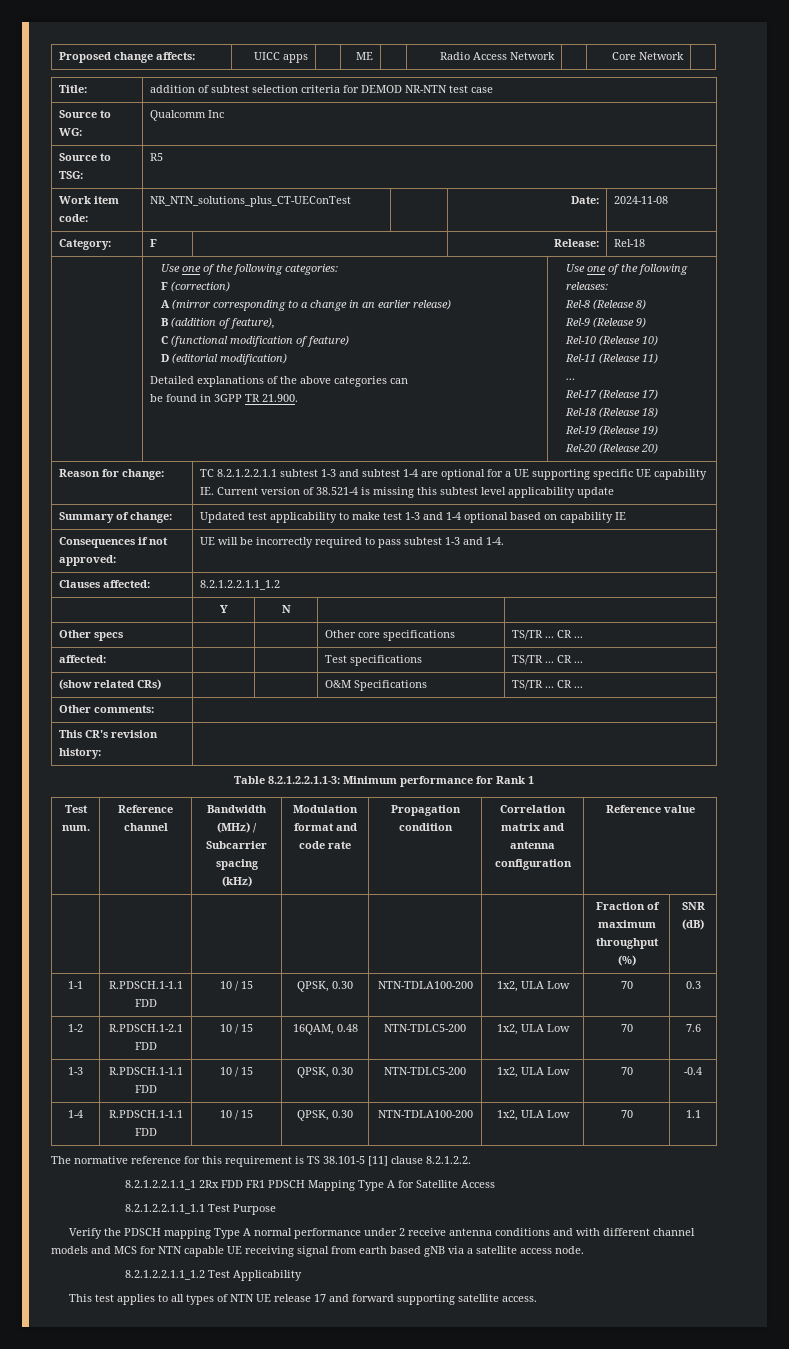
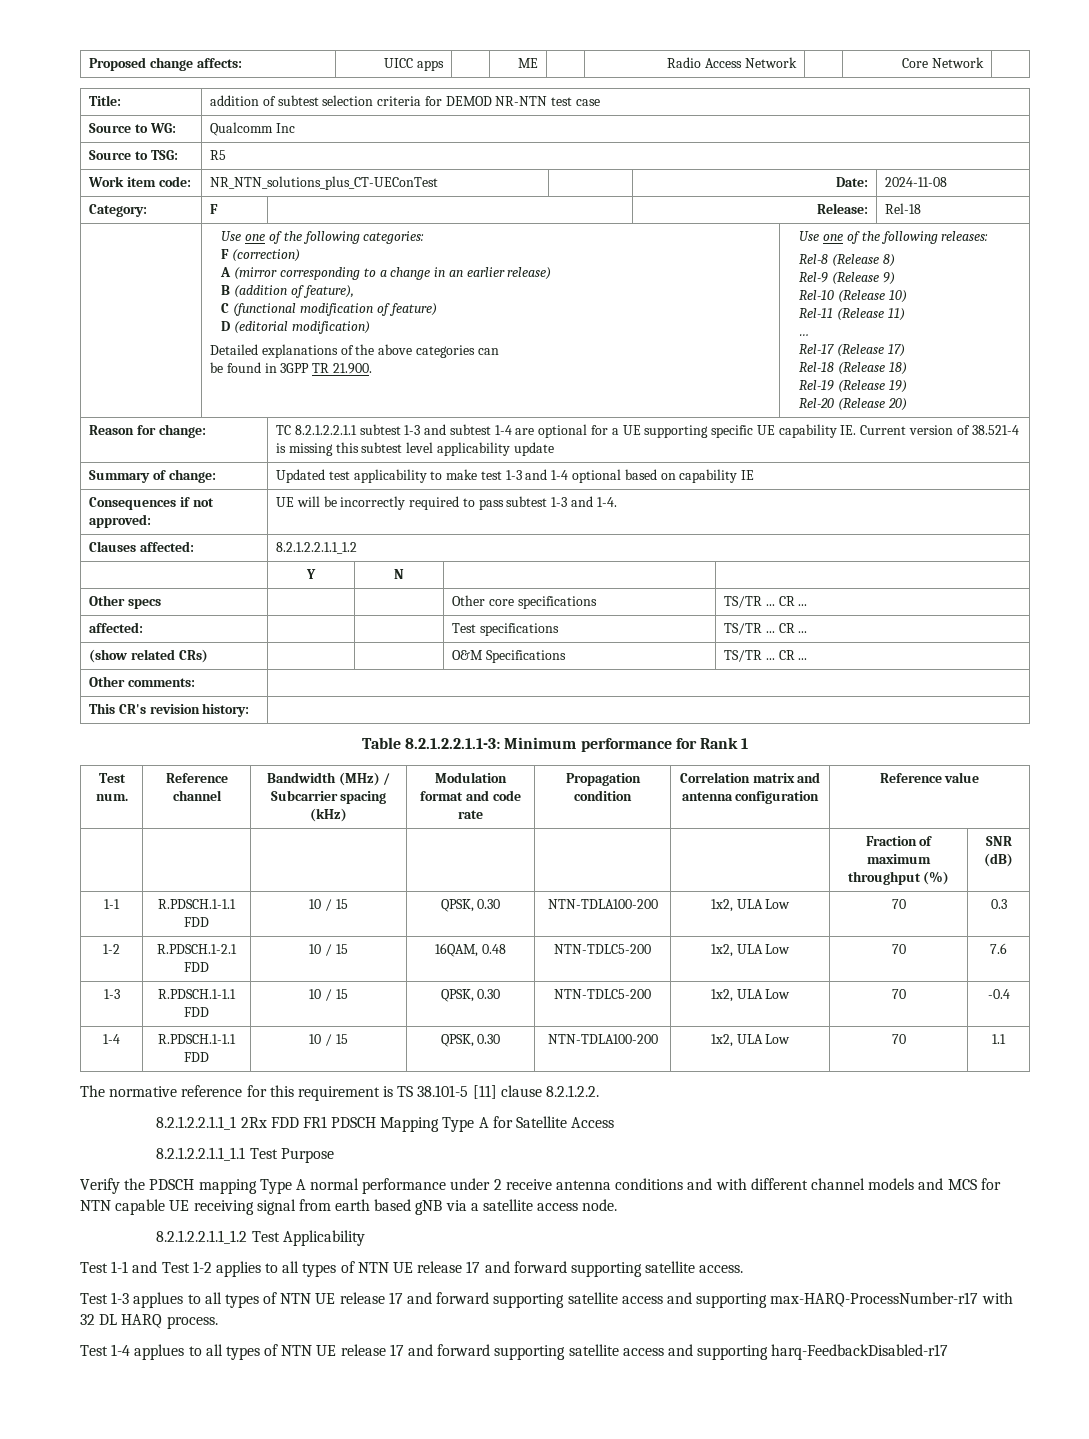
[68,1294,114,1302] This test -> [80,1261,212,1273] Test 1-1 and Test 1-2
(537, 1299) none -> [80,1292,1013,1308] [80,1314,218,1329] [80,1344,949,1360] // Test 1-3 applues to all types of NTN UE release 17 and forward supporting satellite access and supporting max-HARQ-ProcessNumber-r17 with 32 DL HARQ process. // Test 1-4 applues to all types of NTN UE release 17 and forward supporting satellite access and supporting harq-FeedbackDisabled-r17

